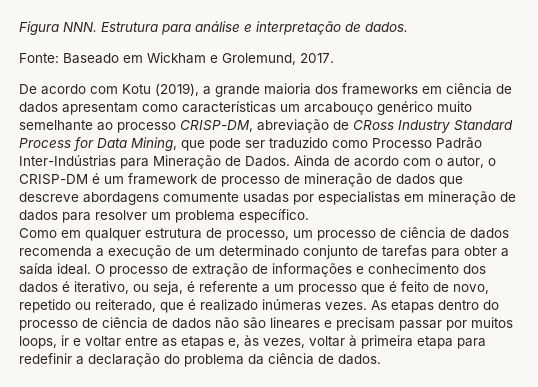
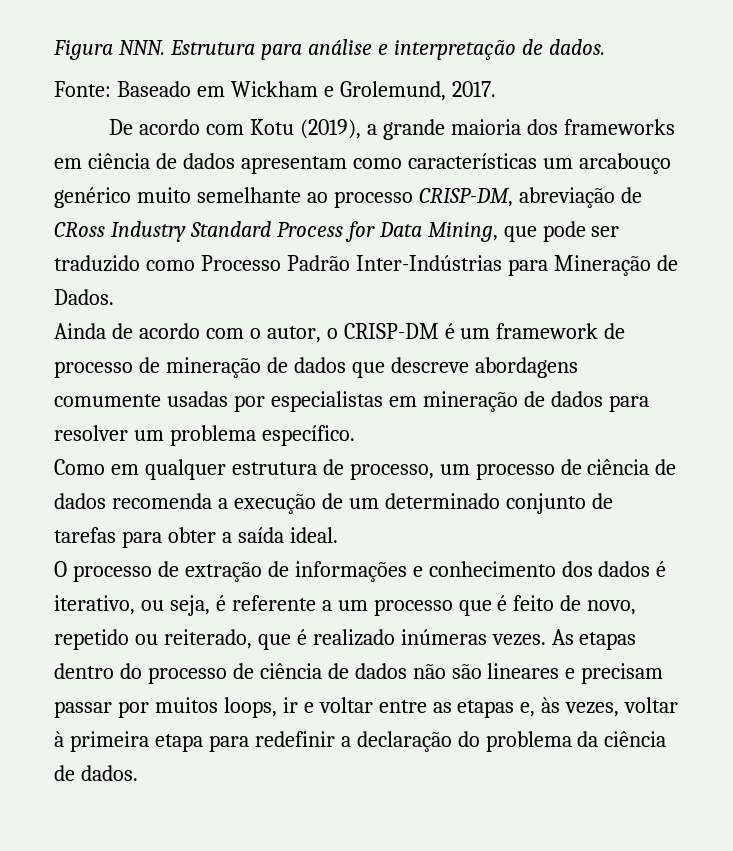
(290, 161) none -> (114, 297) //
(91, 269) none -> (338, 535) //

